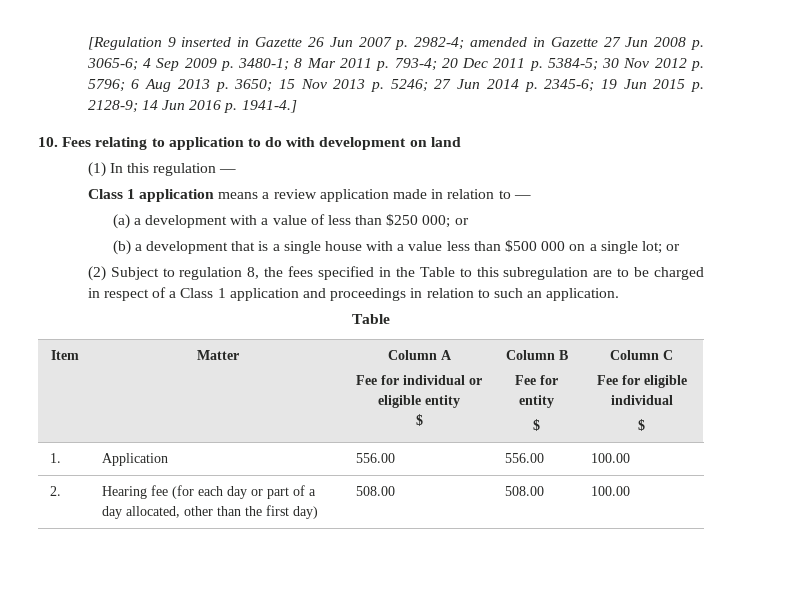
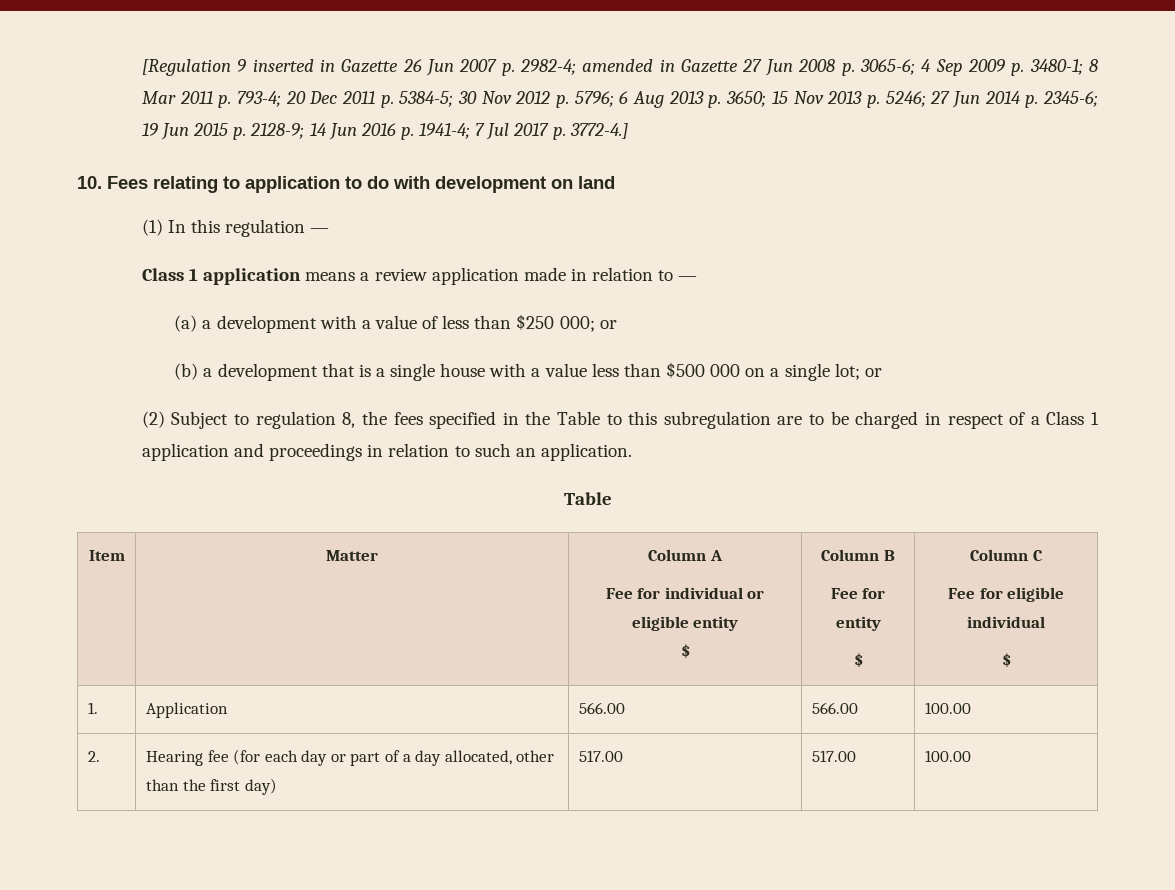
[241,100,297,113] 1941-4.] -> [419,123,628,140] 1941-4; 7 Jul 2017 p. 3772-4.]
[355,453,395,463] [504,453,544,463] 556.00 | 556.00 -> [578,702,625,714] [811,702,858,714] 566.00 | 566.00
[355,486,395,496] [504,486,544,496] 508.00 | 508.00 -> [578,750,623,762] [811,750,856,762] 517.00 | 517.00

